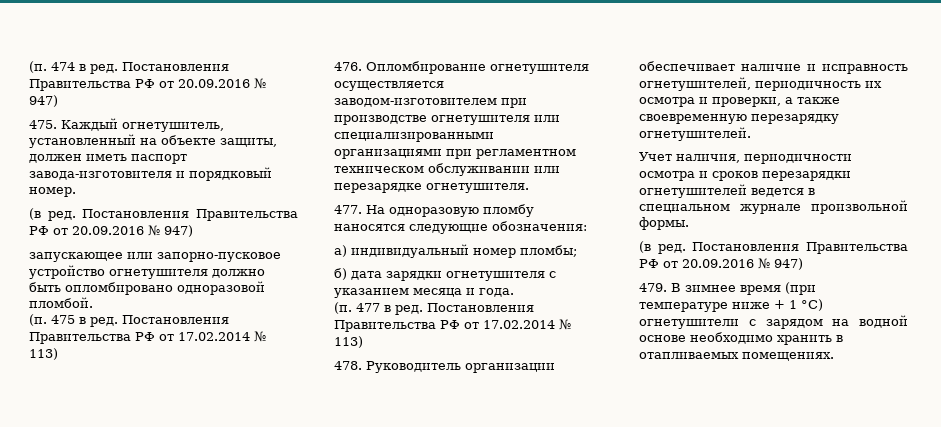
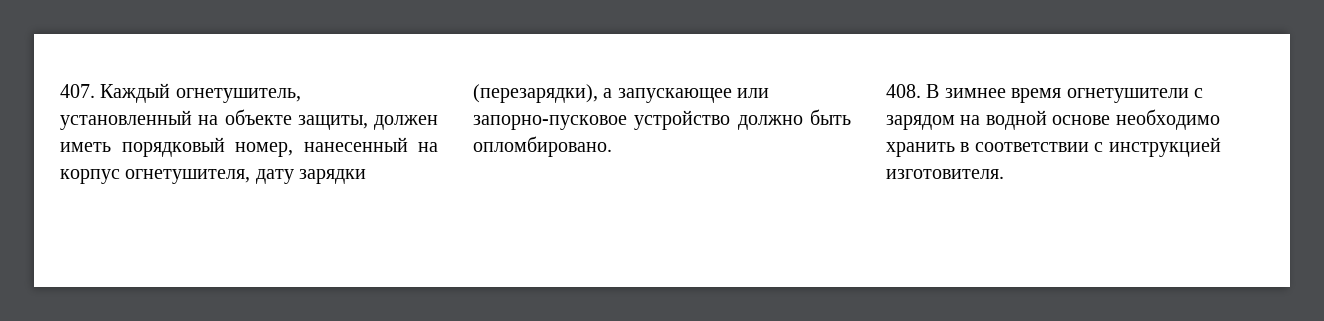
[29,61,229,74] [29,78,266,91] [29,95,58,107] [29,120,57,129] (п. 474 в ред. Постановления Правительства РФ от 20.09.2016 № 947) // 475. -> [60,84,95,98] 407.
[131,154,187,164] [29,167,272,181] [29,187,76,197] [29,208,298,221] [29,225,193,237] паспорт завода-изготовителя и порядковый номер. // (в ред. Постановления Правительства РФ от 20.09.2016 № 947) // -> [121,137,438,157] [60,169,367,184] [473,84,613,103] порядковый номер, нанесенный на корпус огнетушителя, дату зарядки (перезарядки), а
[109,269,208,279] огнетушителя -> (731, 120) none
[65,281,265,295] [29,297,93,308] [29,314,229,327] [29,331,266,344] [29,348,58,360] [334,61,589,74] [334,81,444,91] [334,98,527,108] [334,115,560,125] [334,132,494,142] [334,149,576,159] [334,163,560,176] [334,183,529,193] [334,204,534,217] [334,221,587,234] [334,244,577,258] [334,268,556,281] [334,288,514,298] [334,302,534,315] [334,319,571,332] [334,336,363,348] [334,361,555,373] [639,61,908,74] [639,77,882,91] [639,97,840,107] [639,114,839,124] [639,127,751,141] [639,152,852,164] [639,171,851,181] [639,184,815,198] [639,200,908,214] [639,217,689,230] [639,241,908,254] [639,258,803,270] [639,282,816,295] [639,299,823,312] опломбировано одноразовой пломбой. // (п. 475 в ред. Постановления Правительства РФ от 17.02.2014 № 113) // 476. Опломбирование огнетушителя осуществляется заводом-изготовителем при производстве огнетушителя или специализированными организациями при регламентном техническом обслуживании или перезарядке огнетушителя. // 477. На одноразовую пломбу наносятся следующие обозначения: // а) индивидуальный номер пломбы; // б) дата зарядки огнетушителя с указанием месяца и года. // (п. 477 в ред. Постановления Правительства РФ от 17.02.2014 № 113) // 478. Руководитель организации обеспечивает наличие и исправность огнетушителей, периодичность их осмотра и проверки, а также своевременную перезарядку огнетушителей. // Учет наличия, периодичности осмотра и сроков перезарядки огнетушителей ведется в специальном журнале произвольной формы. // (в ред. Постановления Правительства РФ от 20.09.2016 № 947) // 479. В зимнее время (при температуре ниже + 1 °C) -> [473,136,612,157] [886,84,1062,103] опломбировано. // 408. В зимнее время
[639,352,834,361] отапливаемых помещениях. -> [974,137,1221,157] [886,169,1004,179] соответствии с инструкцией изготовителя.

